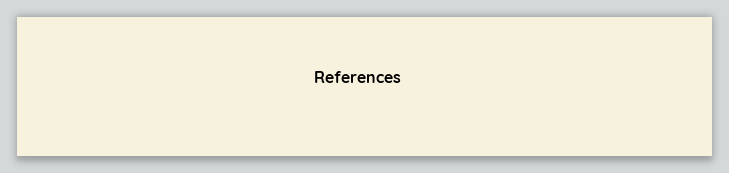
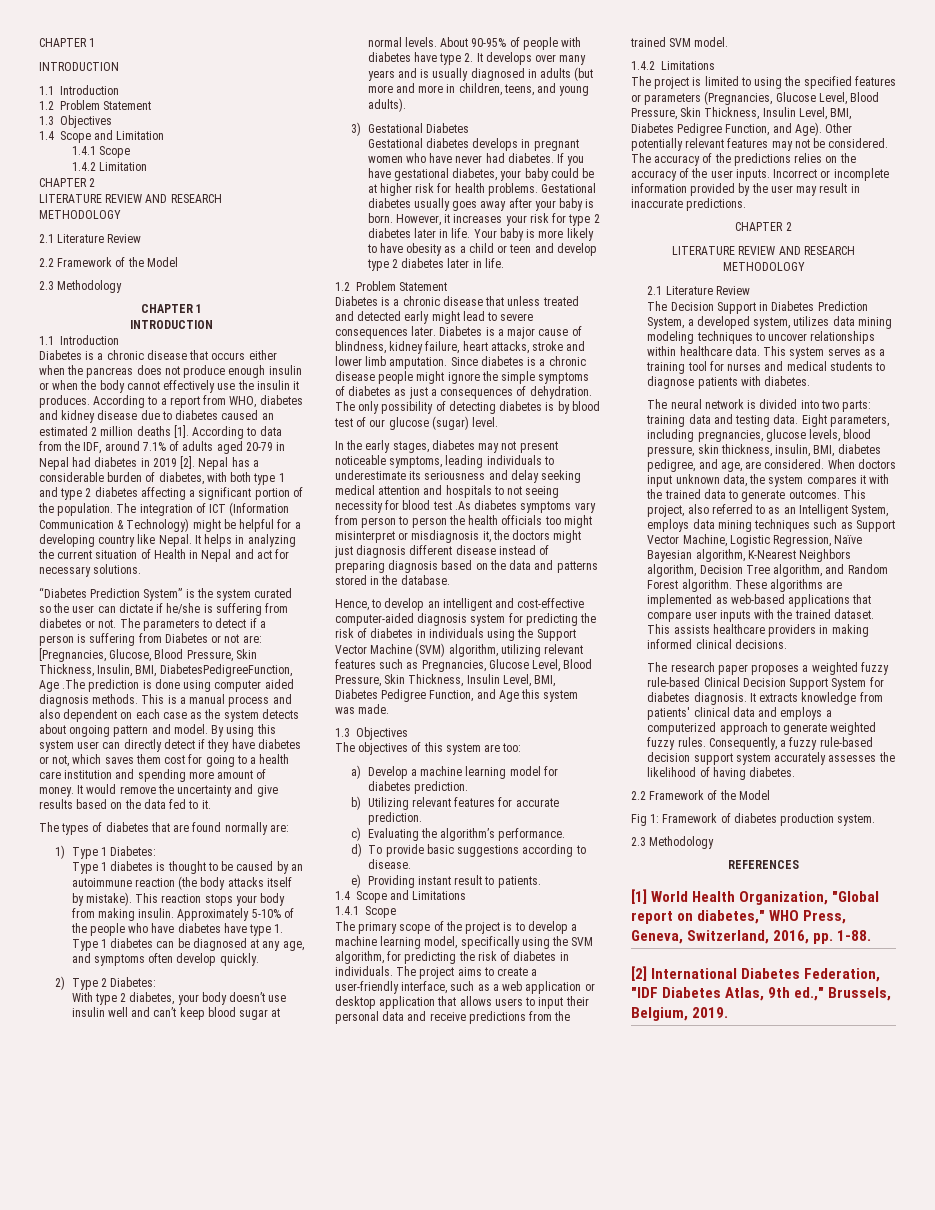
[314,71,401,83] References -> [39,38,96,47] [39,62,119,71] [39,85,119,95] [39,100,152,110] [39,115,112,128] [39,130,165,143] [71,146,130,158] [71,162,147,171] [39,178,96,187] [39,194,222,203] [39,210,121,219] [39,234,142,243] [39,257,178,267] [39,280,123,293] [140,304,203,313] [130,320,213,329] [39,335,119,345] [39,350,277,360] [39,365,302,378] [39,380,300,393] [39,395,303,408] [39,410,274,423] [39,425,282,439] [39,441,286,454] [39,456,259,470] [39,472,285,485] [39,487,303,500] [38,502,290,516] [39,518,301,532] [39,534,296,547] [38,549,290,562] [39,564,142,577] [39,587,293,601] [39,603,289,616] [39,618,266,631] [39,633,262,646] [39,648,257,662] [39,664,292,677] [39,679,294,692] [39,694,292,707] [39,709,299,722] [39,724,276,737] [39,739,301,752] [39,754,290,767] [39,769,267,782] [39,784,278,797] [39,799,211,809] [39,822,289,835] [55,845,157,859] [71,861,303,874] [71,876,292,890] [71,892,286,906] [71,908,294,921] [70,923,284,936] [71,938,304,951] [71,953,259,966] [55,976,157,990] [71,992,287,1005] [71,1007,281,1020] [367,37,582,50] [367,52,587,65] [367,67,594,81] [367,83,590,96] [367,98,406,112] [351,122,469,136] [367,138,579,151] [367,153,585,166] [367,168,595,181] [367,183,597,196] [367,198,595,211] [367,213,600,226] [367,228,594,241] [366,243,597,256] [366,258,504,271] [335,281,448,291] [335,296,579,306] [335,311,534,324] [335,326,582,339] [335,341,586,354] [335,356,586,369] [335,371,590,384] [335,386,592,399] [335,401,600,414] [334,416,499,430] [335,440,558,453] [335,455,554,468] [335,470,582,483] [335,485,560,498] [335,500,596,513] [335,515,592,528] [335,530,582,543] [334,545,550,558] [335,560,598,573] [335,575,450,585] [335,598,585,611] [335,613,597,626] [335,628,576,641] [335,643,584,657] [335,659,593,672] [335,674,556,687] [335,689,579,702] [335,704,390,714] [335,727,408,740] [335,742,522,755] [351,765,558,779] [367,781,468,794] [351,796,559,810] [367,812,422,825] [351,827,566,841] [351,843,586,857] [368,859,412,869] [351,874,541,888] [335,890,467,903] [335,906,396,918] [335,921,578,934] [335,936,594,949] [335,951,569,964] [335,966,538,979] [335,981,595,994] [335,996,589,1009] [335,1011,571,1024] [630,37,729,47] [631,61,715,70] [631,76,896,89] [631,91,880,105] [631,107,852,120] [631,122,853,136] [631,138,889,151] [631,153,856,166] [631,168,889,181] [631,183,860,196] [631,198,747,211] [735,222,792,231] [672,246,855,255] [722,262,805,271] [647,286,750,295] [647,301,868,314] [647,316,892,329] [647,331,876,344] [647,346,886,359] [646,361,886,374] [647,376,811,389] [647,399,872,412] [646,414,889,427] [647,429,872,442] [647,444,881,457] [647,459,896,472] [647,474,890,487] [646,489,866,502] [647,504,889,517] [647,519,895,532] [647,534,863,547] [647,549,852,562] [647,564,888,577] [647,579,843,592] [647,594,872,607] [647,609,874,622] [647,624,869,637] [647,639,787,649] [647,662,889,675] [647,677,884,690] [647,692,883,705] [647,707,832,720] [647,722,877,735] [647,737,873,750] [647,752,895,765] [647,767,796,780] [631,790,770,800] [631,813,876,826] [631,836,715,849] [728,860,799,869] [631,889,880,905] [631,910,847,924] [631,930,872,944] [631,966,881,982] [631,987,892,1001] [631,1007,729,1021] CHAPTER 1 // INTRODUCTION // 1.1 Introduction // 1.2 Problem Statement // 1.3 Objectives // 1.4 Scope and Limitation // 1.4.1 Scope // 1.4.2 Limitation // CHAPTER 2 // LITERATURE REVIEW AND RESEARCH METHODOLOGY // 2.1 Literature Review // 2.2 Framework of the Model // 2.3 Methodology // CHAPTER 1 // INTRODUCTION // 1.1 Introduction // Diabetes is a chronic disease that occurs either when the pancreas does not produce enough insulin or when the body cannot effectively use the insulin it produces. According to a report from WHO, diabetes and kidney disease due to diabetes caused an estimated 2 million deaths [1]. According to data from the IDF, around 7.1% of adults aged 20-79 in Nepal had diabetes in 2019 [2]. Nepal has a considerable burden of diabetes, with both type 1 and type 2 diabetes affecting a significant portion of the population. The integration of ICT (Information Communication & Technology) might be helpful for a developing country like Nepal. It helps in analyzing the current situation of Health in Nepal and act for necessary solutions. // “Diabetes Prediction System” is the system curated so the user can dictate if he/she is suffering from diabetes or not. The parameters to detect if a person is suffering from Diabetes or not are: [Pregnancies, Glucose, Blood Pressure, Skin Thickness, Insulin, BMI, DiabetesPedigreeFunction, Age .The prediction is done using computer aided diagnosis methods. This is a manual process and also dependent on each case as the system detects about ongoing pattern and model. By using this system user can directly detect if they have diabetes or not, which saves them cost for going to a health care institution and spending more amount of money. It would remove the uncertainty and give results based on the data fed to it. // The types of diabetes that are found normally are: // 1) Type 1 Diabetes: // Type 1 diabetes is thought to be caused by an autoimmune reaction (the body attacks itself by mistake). This reaction stops your body from making insulin. Approximately 5-10% of the people who have diabetes have type 1. Type 1 diabetes can be diagnosed at any age, and symptoms often develop quickly. // 2) Type 2 Diabetes: // With type 2 diabetes, your body doesn’t use insulin well and can’t keep blood sugar at normal levels. About 90-95% of people with diabetes have type 2. It develops over many years and is usually diagnosed in adults (but more and more in children, teens, and young adults). // 3) Gestational Diabetes // Gestational diabetes develops in pregnant women who have never had diabetes. If you have gestational diabetes, your baby could be at higher risk for health problems. Gestational diabetes usually goes away after your baby is born. However, it increases your risk for type 2 diabetes later in life. Your baby is more likely to have obesity as a child or teen and develop type 2 diabetes later in life. // 1.2 Problem Statement // Diabetes is a chronic disease that unless treated and detected early might lead to severe consequences later. Diabetes is a major cause of blindness, kidney failure, heart attacks, stroke and lower limb amputation. Since diabetes is a chronic disease people might ignore the simple symptoms of diabetes as just a consequences of dehydration. The only possibility of detecting diabetes is by blood test of our glucose (sugar) level. // In the early stages, diabetes may not present noticeable symptoms, leading individuals to underestimate its seriousness and delay seeking medical attention and hospitals to not seeing necessity for blood test .As diabetes symptoms vary from person to person the health officials too might misinterpret or misdiagnosis it, the doctors might just diagnosis different disease instead of preparing diagnosis based on the data and patterns stored in the database. // Hence, to develop an intelligent and cost-effective computer-aided diagnosis system for predicting the risk of diabetes in individuals using the Support Vector Machine (SVM) algorithm, utilizing relevant features such as Pregnancies, Glucose Level, Blood Pressure, Skin Thickness, Insulin Level, BMI, Diabetes Pedigree Function, and Age this system was made. // 1.3 Objectives // The objectives of this system are too: // a) Develop a machine learning model for diabetes prediction. // b) Utilizing relevant features for accurate prediction. // c) Evaluating the algorithm’s performance. // d) To provide basic suggestions according to disease. // e) Providing instant result to patients. // 1.4 Scope and Limitations // 1.4.1 Scope // The primary scope of the project is to develop a machine learning model, specifically using the SVM algorithm, for predicting the risk of diabetes in individuals. The project aims to create a user-friendly interface, such as a web application or desktop application that allows users to input their personal data and receive predictions from the trained SVM model. // 1.4.2 Limitations // The project is limited to using the specified features or parameters (Pregnancies, Glucose Level, Blood Pressure, Skin Thickness, Insulin Level, BMI, Diabetes Pedigree Function, and Age). Other potentially relevant features may not be considered. The accuracy of the predictions relies on the accuracy of the user inputs. Incorrect or incomplete information provided by the user may result in inaccurate predictions. // CHAPTER 2 // LITERATURE REVIEW AND RESEARCH METHODOLOGY // 2.1 Literature Review // The Decision Support in Diabetes Prediction System, a developed system, utilizes data mining modeling techniques to uncover relationships within healthcare data. This system serves as a training tool for nurses and medical students to diagnose patients with diabetes. // The neural network is divided into two parts: training data and testing data. Eight parameters, including pregnancies, glucose levels, blood pressure, skin thickness, insulin, BMI, diabetes pedigree, and age, are considered. When doctors input unknown data, the system compares it with the trained data to generate outcomes. This project, also referred to as an Intelligent System, employs data mining techniques such as Support Vector Machine, Logistic Regression, Naïve Bayesian algorithm, K-Nearest Neighbors algorithm, Decision Tree algorithm, and Random Forest algorithm. These algorithms are implemented as web-based applications that compare user inputs with the trained dataset. This assists healthcare providers in making informed clinical decisions. // The research paper proposes a weighted fuzzy rule-based Clinical Decision Support System for diabetes diagnosis. It extracts knowledge from patients' clinical data and employs a computerized approach to generate weighted fuzzy rules. Consequently, a fuzzy rule-based decision support system accurately assesses the likelihood of having diabetes. // 2.2 Framework of the Model // Fig 1: Framework of diabetes production system. // 2.3 Methodology // REFERENCES // [1] World Health Organization, "Global report on diabetes," WHO Press, Geneva, Switzerland, 2016, pp. 1-88. // [2] International Diabetes Federation, "IDF Diabetes Atlas, 9th ed.," Brussels, Belgium, 2019.

